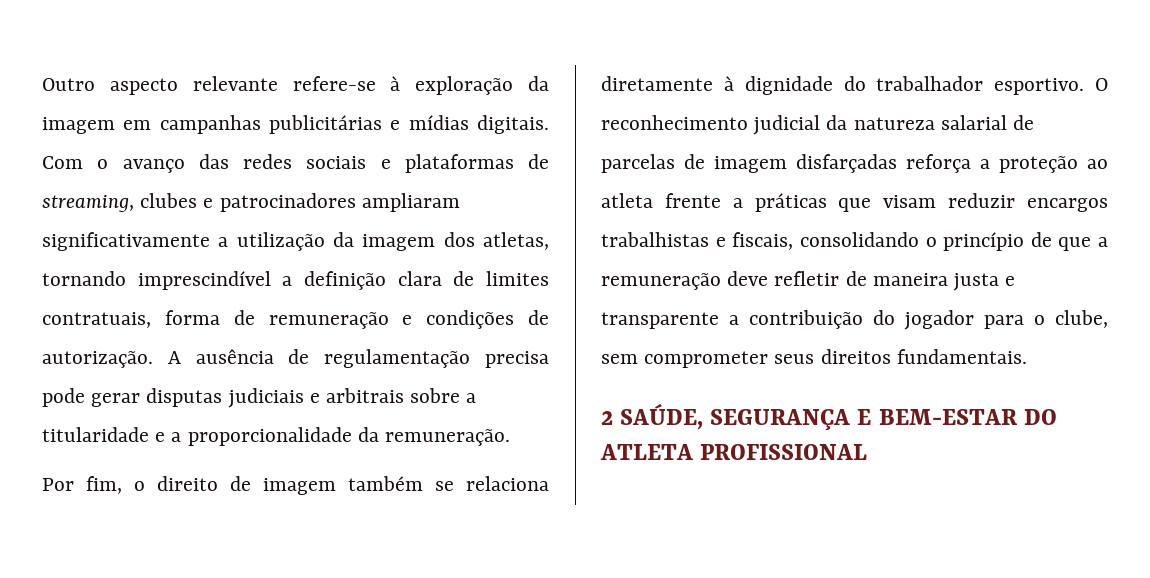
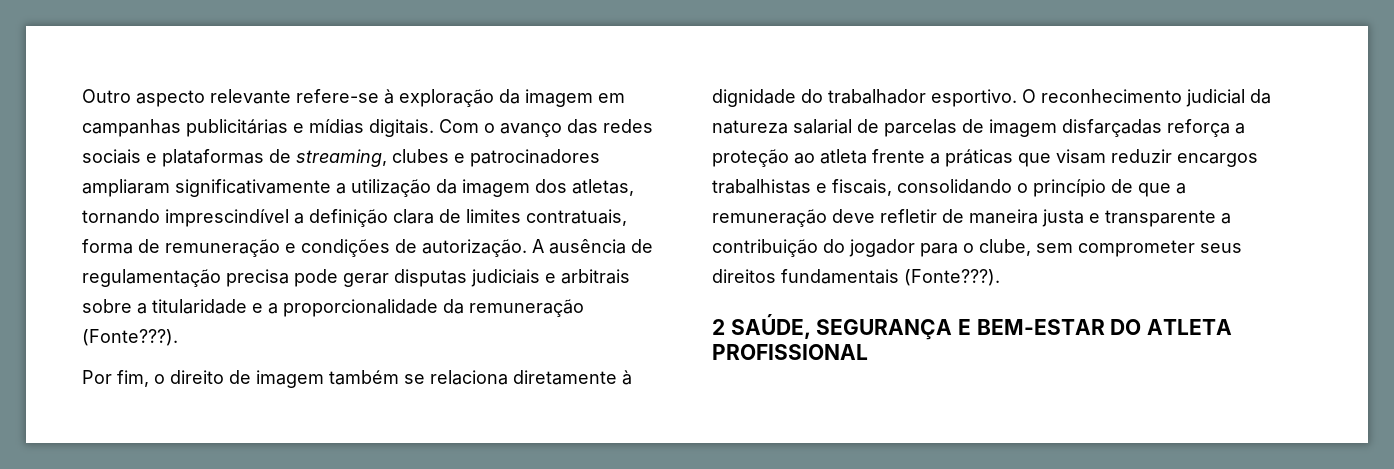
[385,429,511,446] remuneração. -> [469,299,584,317] [82,329,178,346] remuneração (Fonte???).
[896,349,1027,364] fundamentais. -> [781,269,1000,286] fundamentais (Fonte???).

